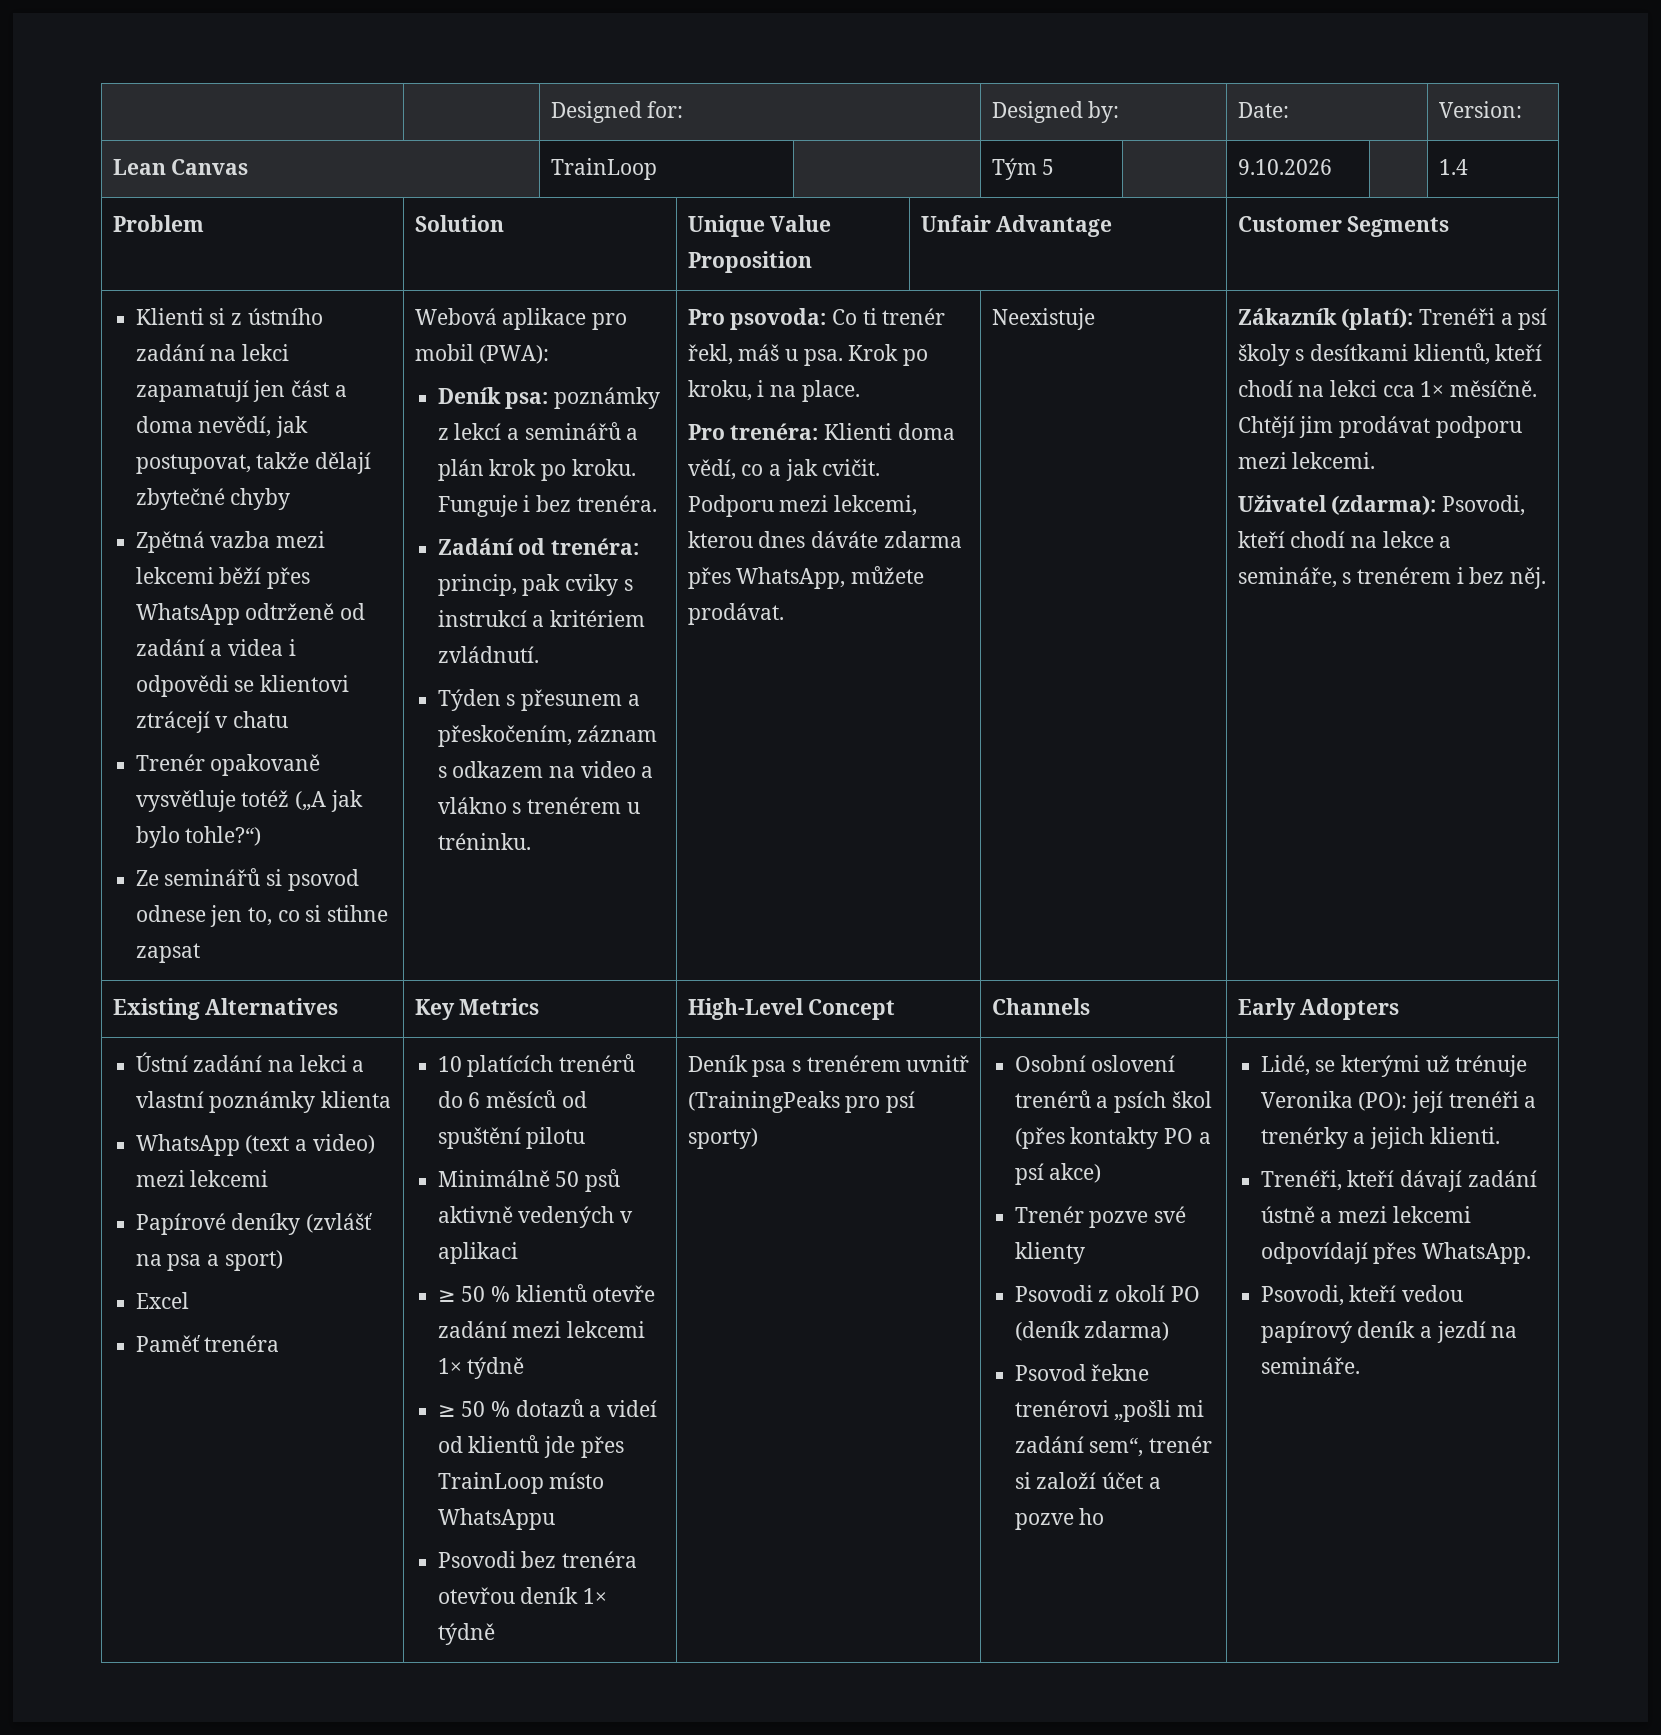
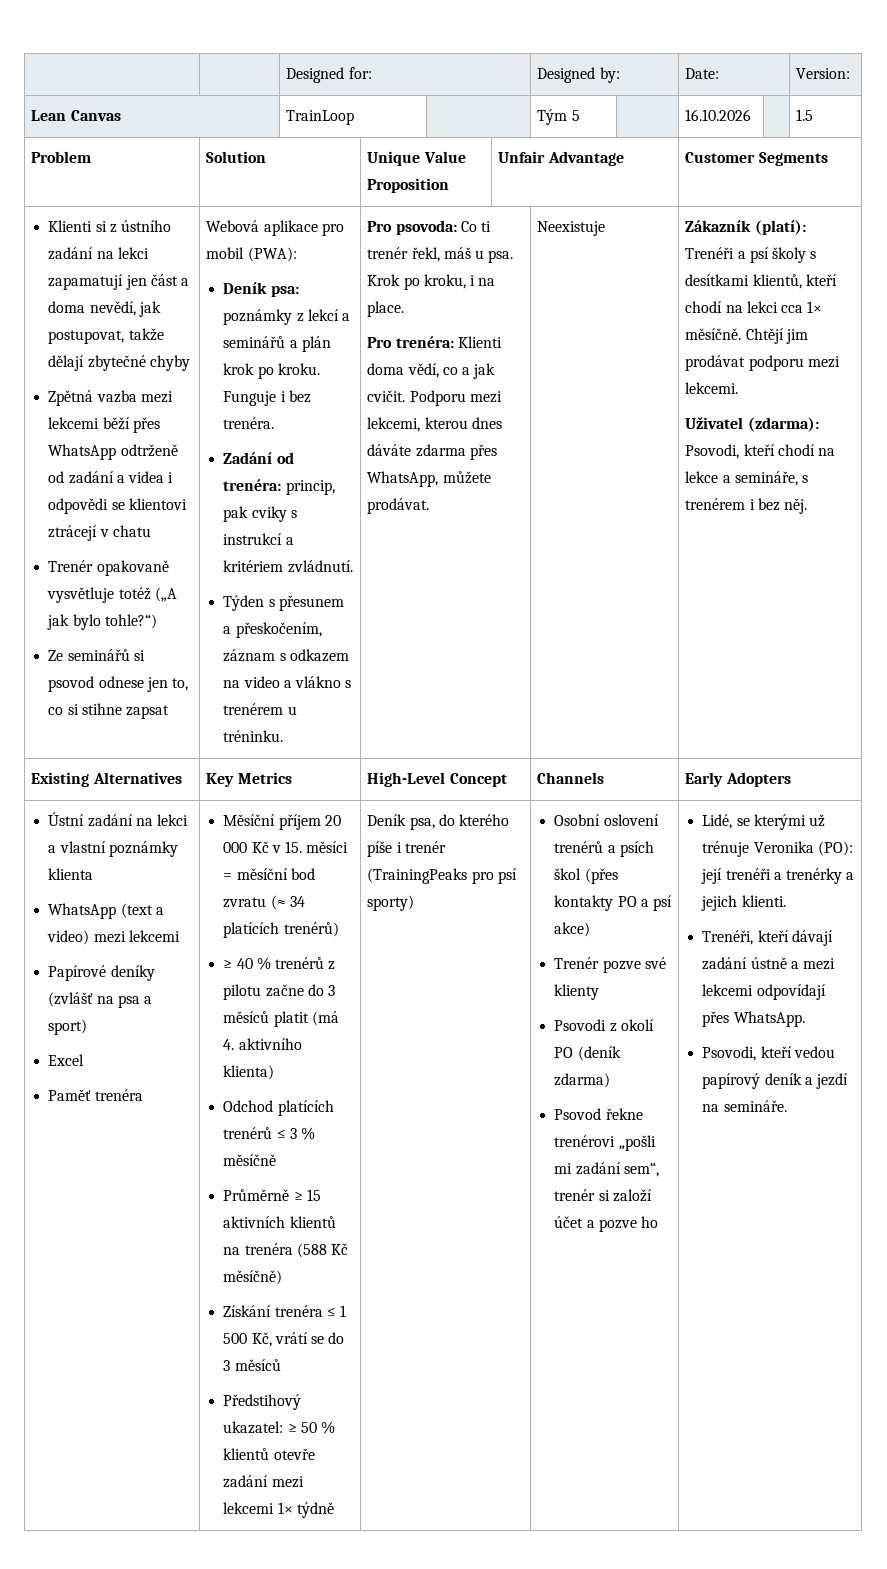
[1237,159,1332,175] [1438,159,1468,175] 9.10.2026 | | 1.4 -> [685,109,752,121] [796,109,814,121] 16.10.2026 | | 1.5
[437,1054,635,1077] [437,1090,587,1108] [437,1127,586,1149] [437,1169,620,1192] [437,1206,633,1228] [437,1242,518,1264] 10 platících trenérů do 6 měsíců od spuštění pilotu // Minimálně 50 psů aktivně vedených v aplikaci // -> [223,814,341,830] [223,841,349,853] [223,868,315,880] [223,895,305,910] [223,922,339,938] [223,957,336,970] [223,984,335,1000] [223,1011,339,1027] [223,1038,302,1050] [223,1065,275,1080] [223,1100,334,1116] [223,1127,315,1140] [223,1154,277,1166] [223,1189,321,1201] [223,1216,336,1228] [223,1243,348,1258] [223,1270,283,1285] [223,1305,346,1317] [223,1332,345,1347] [223,1359,281,1371] [223,1394,302,1410] [223,1421,284,1434] Měsíční příjem 20 000 Kč v 15. měsíci = měsíční bod zvratu (≈ 34 platících trenérů) // ≥ 40 % trenérů z pilotu začne do 3 měsíců platit (má 4. aktivního klienta) // Odchod platících trenérů ≤ 3 % měsíčně // Průměrně ≥ 15 aktivních klientů na trenéra (588 Kč měsíčně) // Získání trenéra ≤ 1 500 Kč, vrátí se do 3 měsíců // Předstihový ukazatel:
[437,1399,657,1417] [437,1435,624,1458] [437,1472,605,1494] [437,1508,555,1530] [437,1551,637,1568] [437,1587,607,1604] [437,1623,495,1645] [687,1055,970,1077] // ≥ 50 % dotazů a videí od klientů jde přes TrainLoop místo WhatsAppu // Psovodi bez trenéra otevřou deník 1× týdně | Deník psa s trenérem uvnitř -> [367,814,509,830] [367,841,446,857] | Deník psa, do kterého píše i trenér

